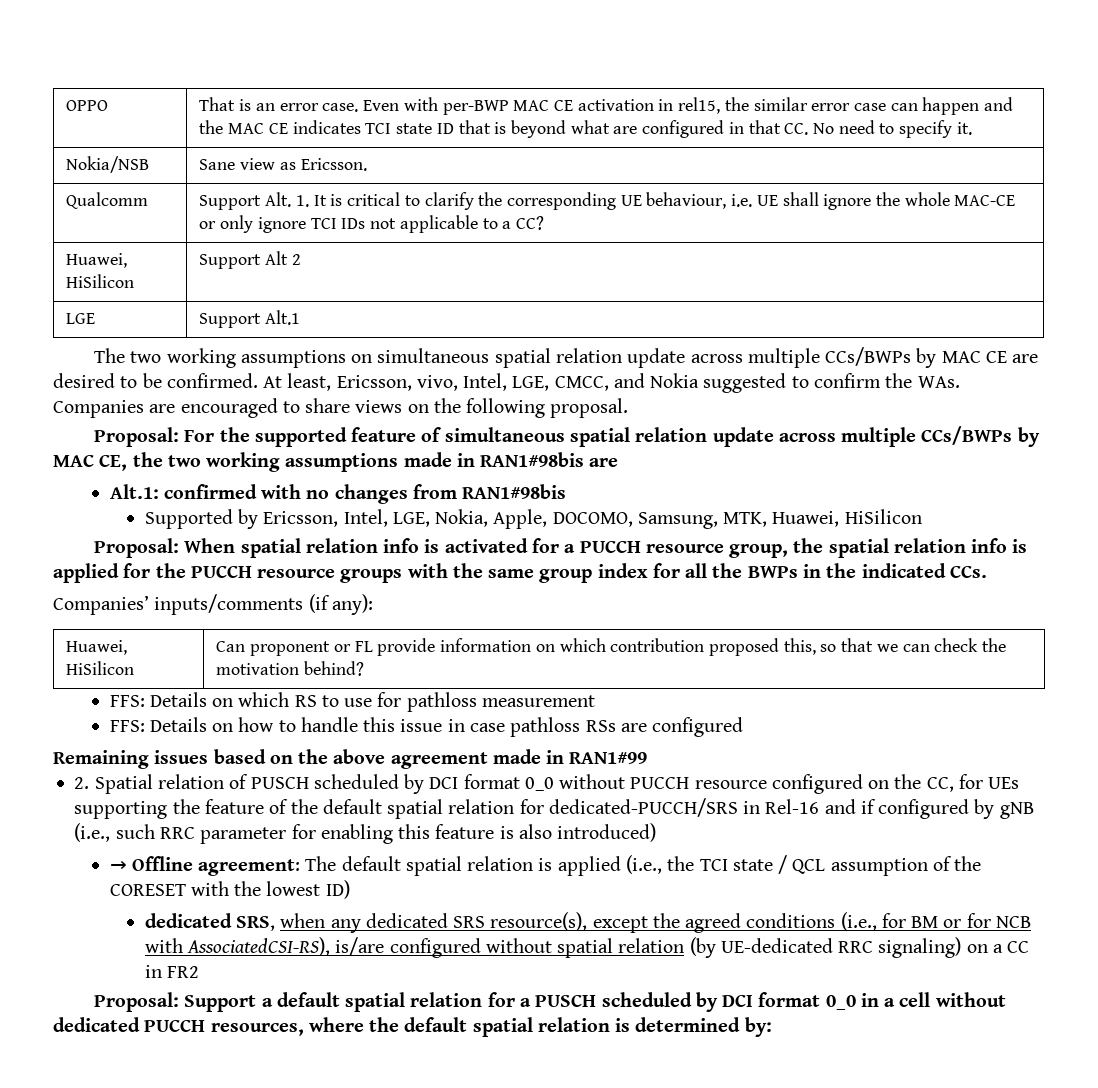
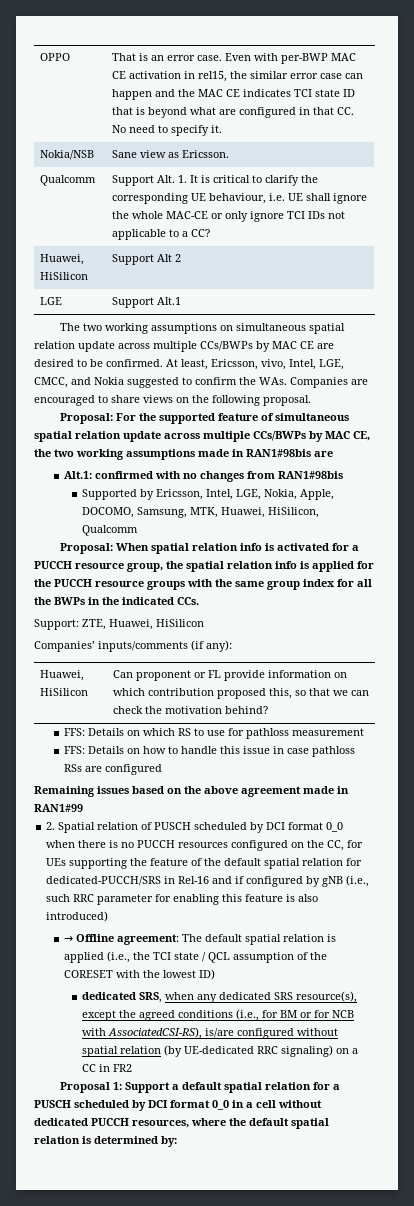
[844,509,922,524] HiSilicon -> [268,507,320,518] [82,525,139,536] HiSilicon, Qualcomm
(987, 571) none -> [34,619,204,630] // Support: ZTE, Huawei, HiSilicon
[559,774,767,789] without PUCCH resource -> [46,840,229,848] when there is no PUCCH resources
[94,992,180,1012] Proposal: -> [59,1082,122,1093] Proposal 1:

